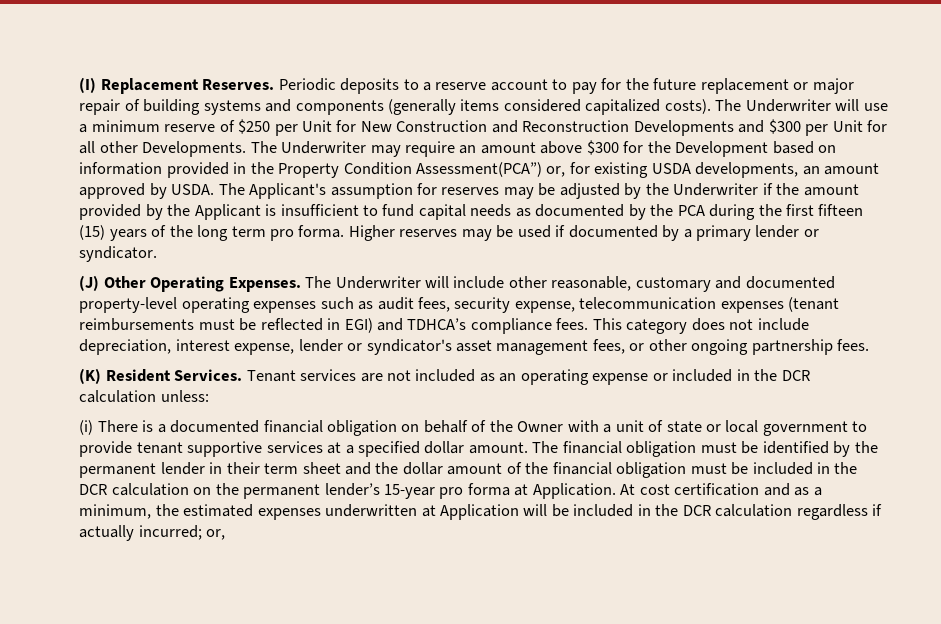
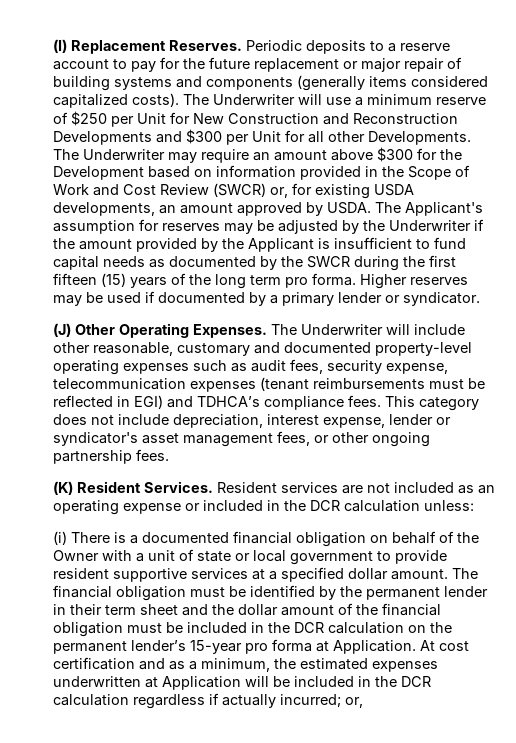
[278,162,543,178] Property Condition Assessment(PCA”) -> [407,165,470,180] [52,183,266,197] Scope of Work and Cost Review (SWCR)
[677,205,705,216] PCA -> [306,256,350,268] SWCR
[246,370,296,382] Tenant -> [216,482,277,493] Resident
[136,442,183,454] tenant -> [52,568,109,579] resident

